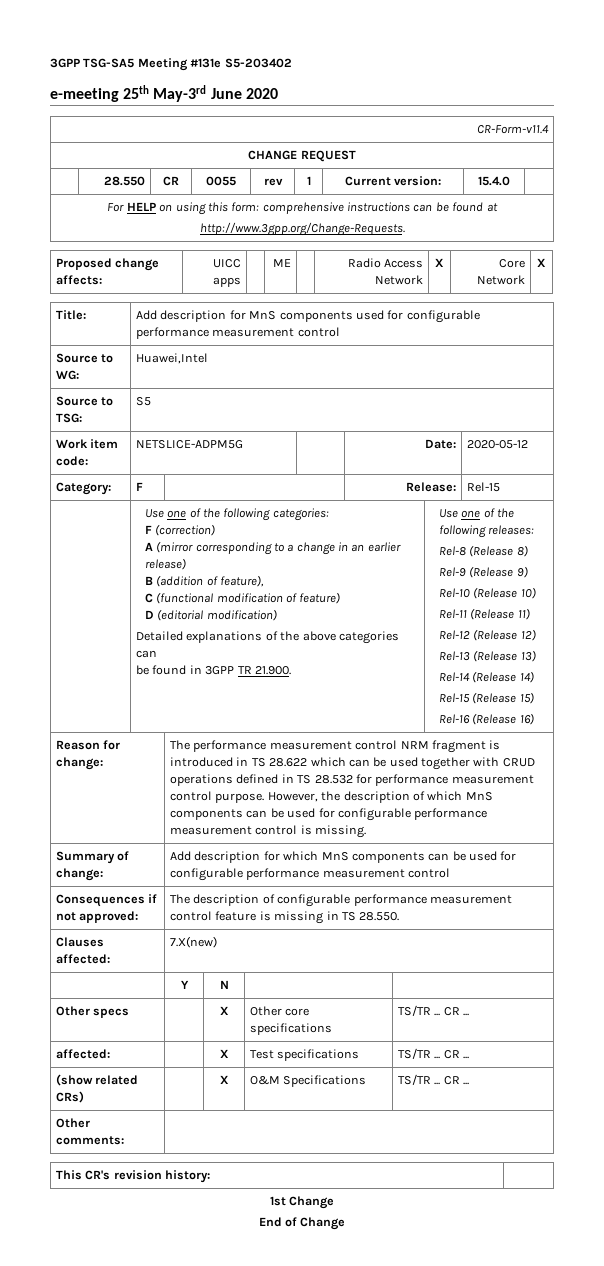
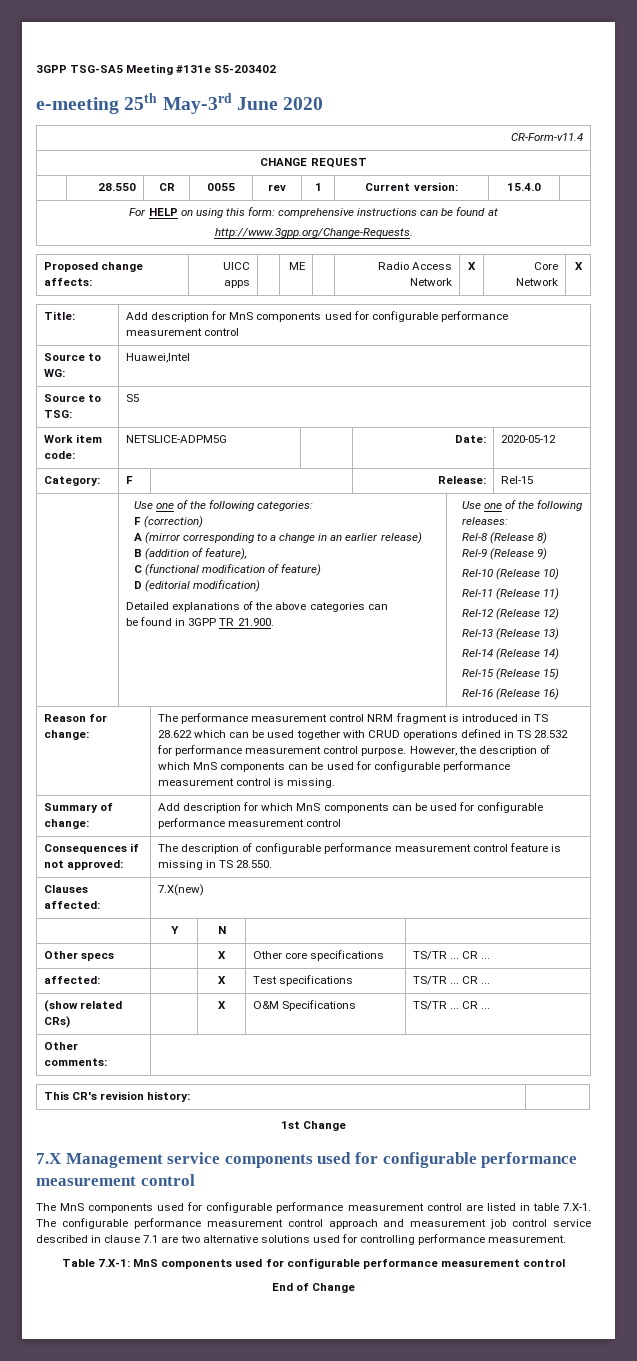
(335, 1202) none -> [36,1152,578,1168] [36,1174,195,1186] [36,1202,592,1213] [36,1218,591,1229] [36,1234,567,1245] [62,1258,565,1269] // 7.X Management service components used for configurable performance measurement control // The MnS components used for configurable performance measurement control are listed in table 7.X-1. The configurable performance measurement control approach and measurement job control service described in clause 7.1 are two alternative solutions used for controlling performance measurement. // Table 7.X-1: MnS components used for configurable performance measurement control

